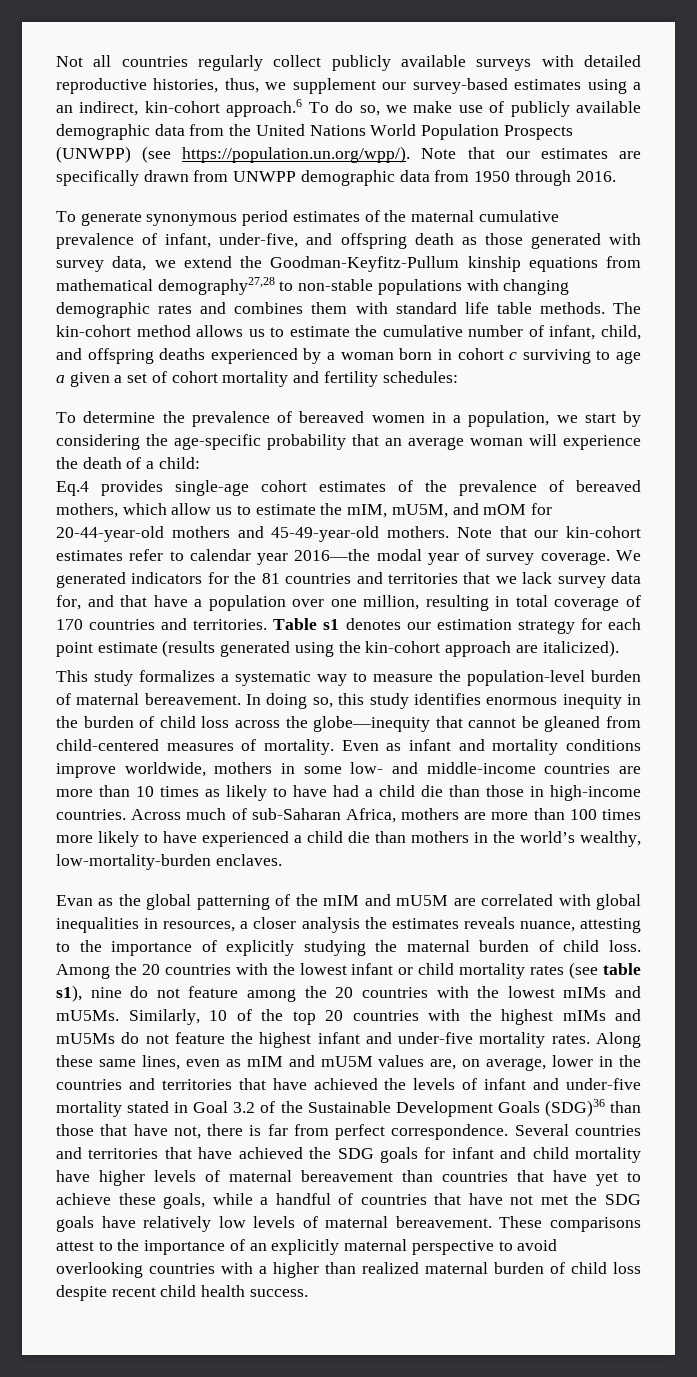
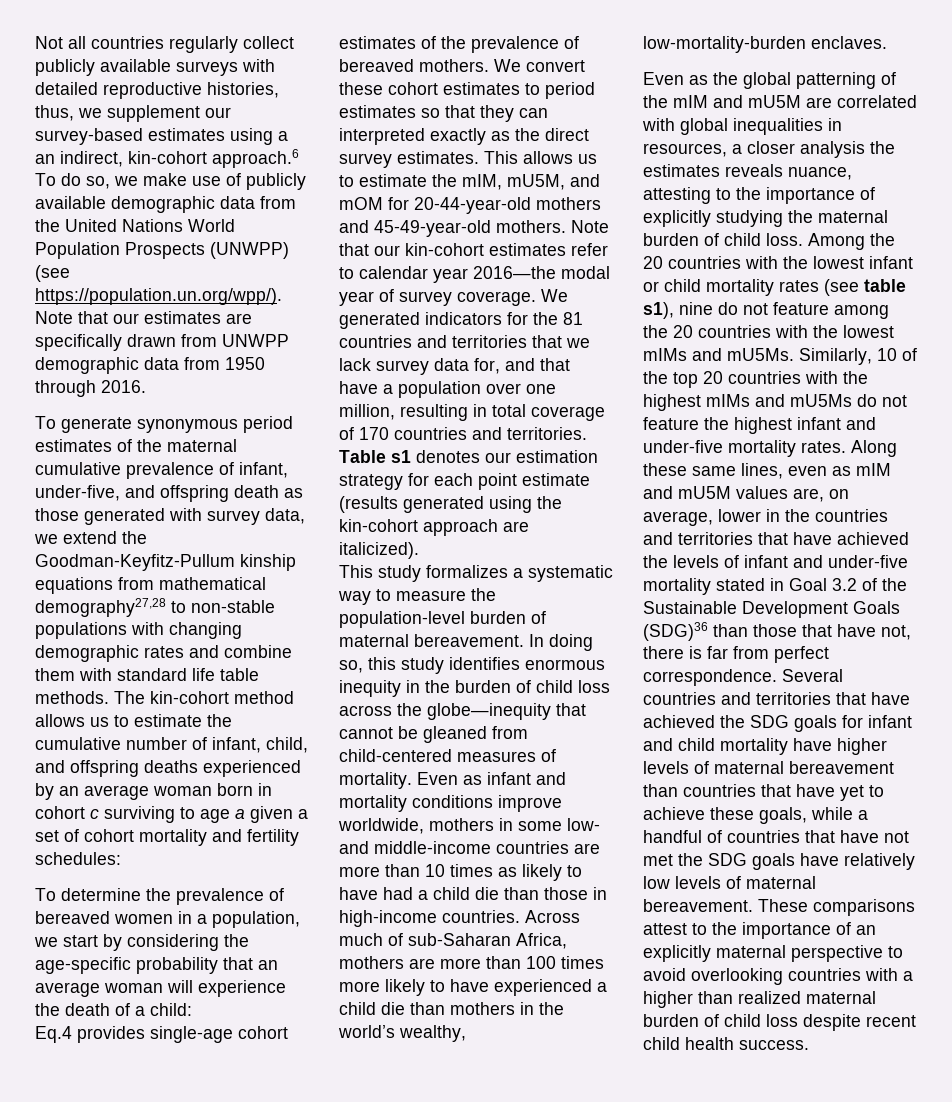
[234,302,304,314] combines -> [224,645,292,658] combine
[327,352,336,360] a -> [59,785,149,800] an average
[56,503,212,518] mothers, which allow -> [419,59,585,72] [339,82,595,99] [339,105,548,122] [339,128,589,145] [339,151,573,168] mothers. We convert these cohort estimates to period estimates so that they can interpreted exactly as the direct survey estimates. This allows
[56,895,93,906] Evan -> [643,72,684,85] Even

